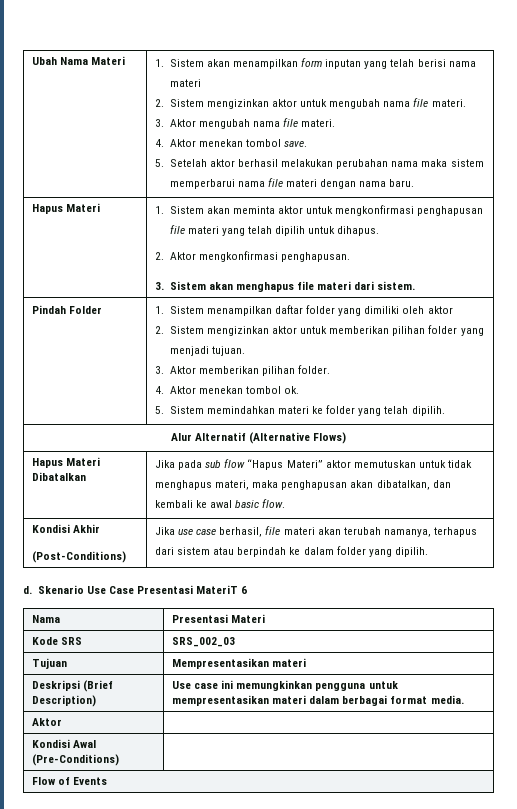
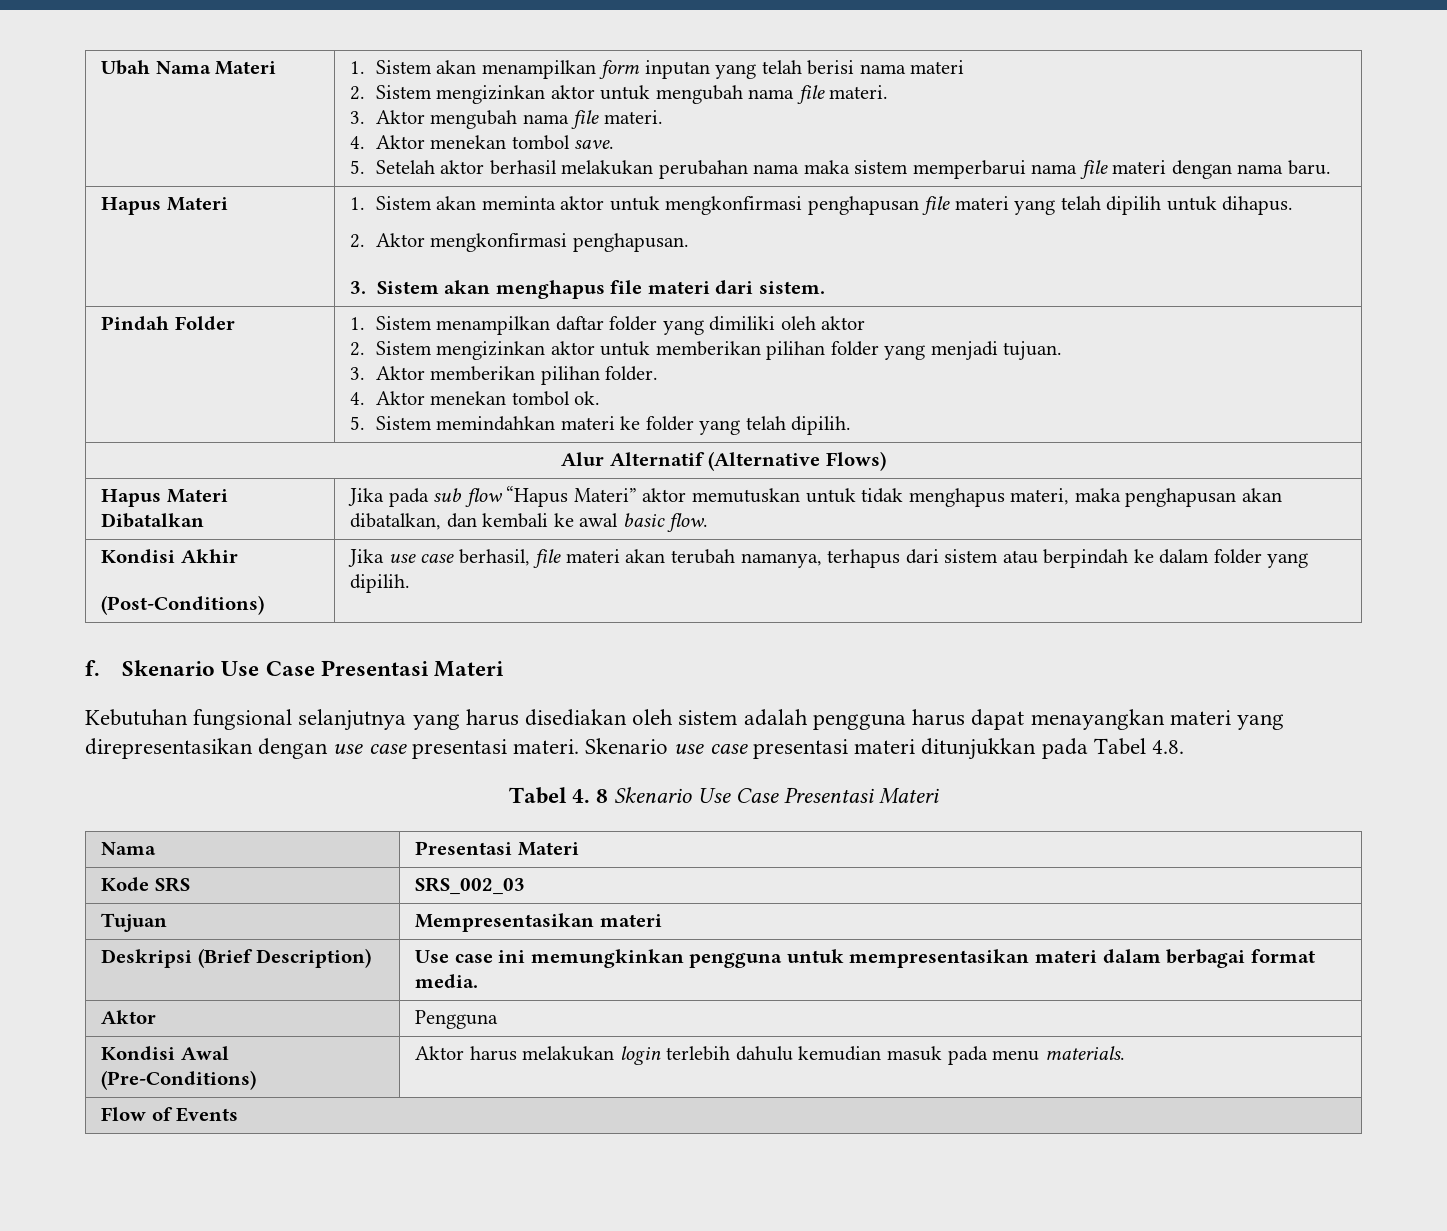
[23,585,248,594] d. Skenario Use Case Presentasi MateriT 6 -> [85,660,505,677] [85,709,1284,731] [85,738,1184,760] [508,787,940,804] f. Skenario Use Case Presentasi Materi // Kebutuhan fungsional selanjutnya yang harus disediakan oleh sistem adalah pengguna harus dapat menayangkan materi yang direpresentasikan dengan use case presentasi materi. Skenario use case presentasi materi ditunjukkan pada Tabel 4.8. // Tabel 4. 8 Skenario Use Case Presentasi Materi
(63, 722) none -> [415,1010,499,1029] Pengguna
(120, 760) none -> [415,1046,1125,1065] Aktor harus melakukan login terlebih dahulu kemudian masuk pada menu materials.

